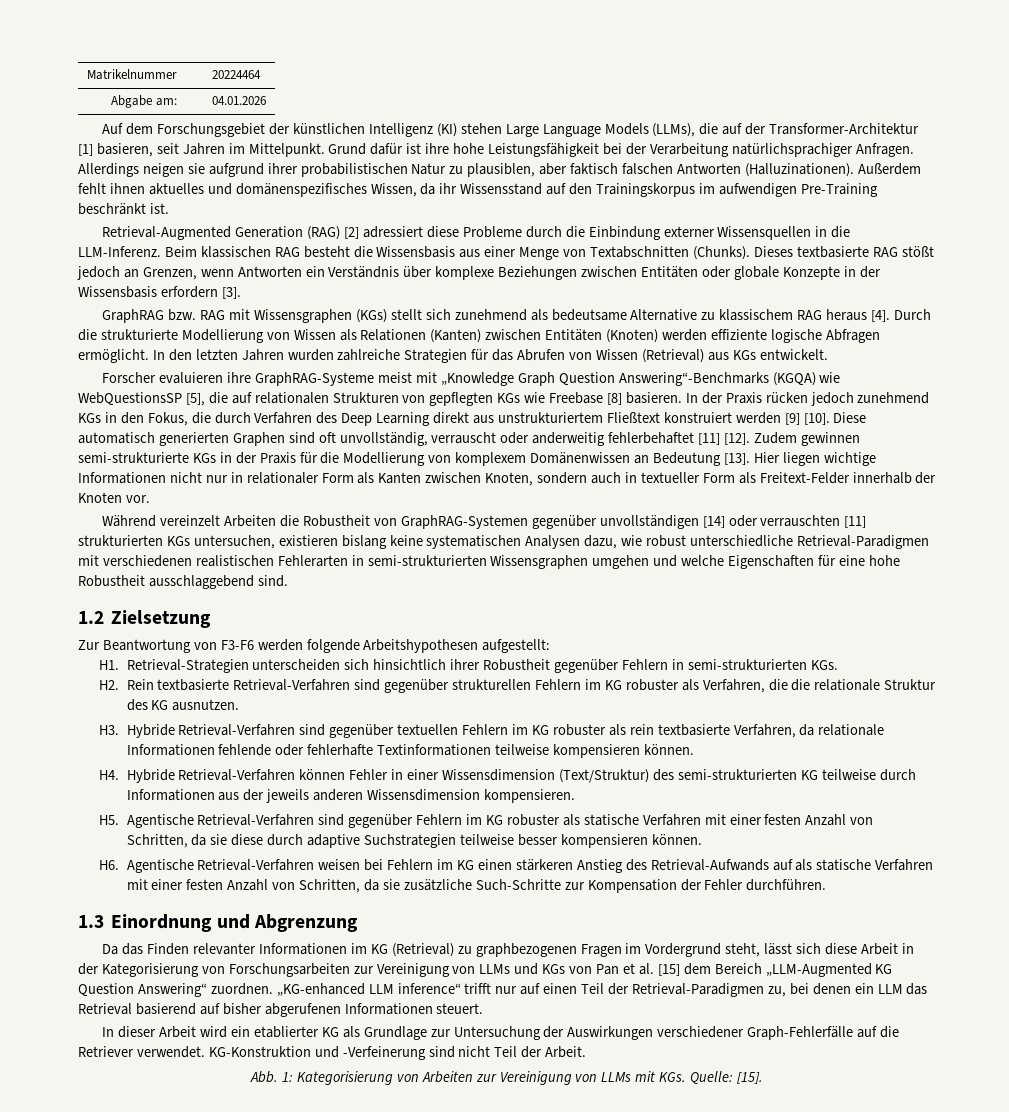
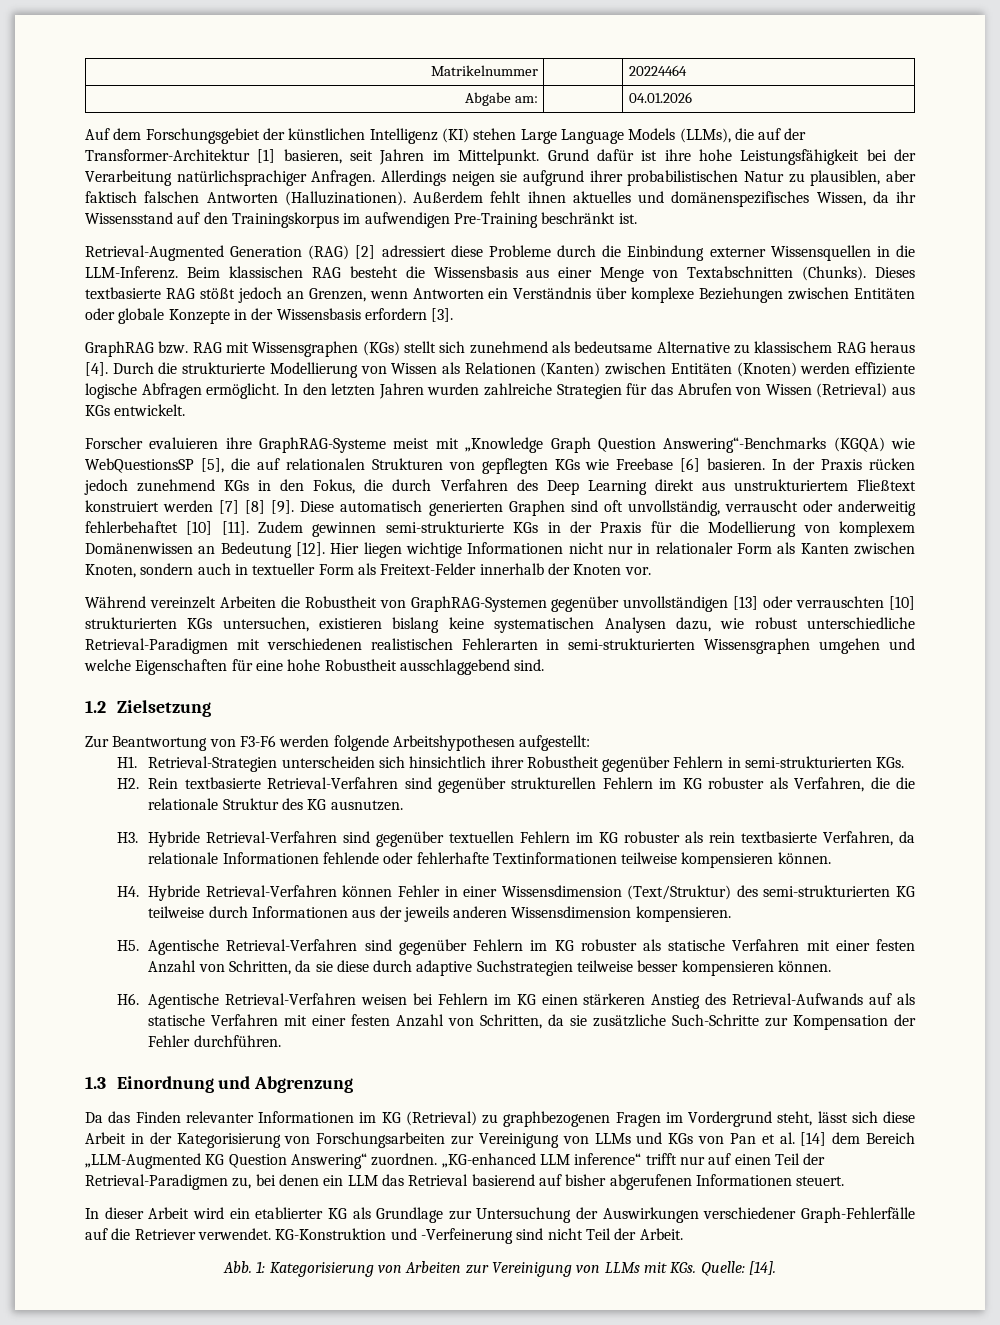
[607,393,623,405] [8] -> [680,458,701,472] [6]
[784,413,830,425] [9] [10]. -> [219,500,295,514] [7] [8] [9].
[698,433,751,445] [11] [12]. -> [186,521,249,535] [10] [11].
[723,453,750,465] [13]. -> [296,542,325,556] [12].
[702,516,725,528] [14] -> [733,596,759,610] [13]
[844,516,867,528] [11] -> [888,596,915,610] [10]
[657,964,680,976] [15] -> [800,1132,827,1146] [14]
[736,1072,763,1084] [15]. -> [748,1261,776,1275] [14].

